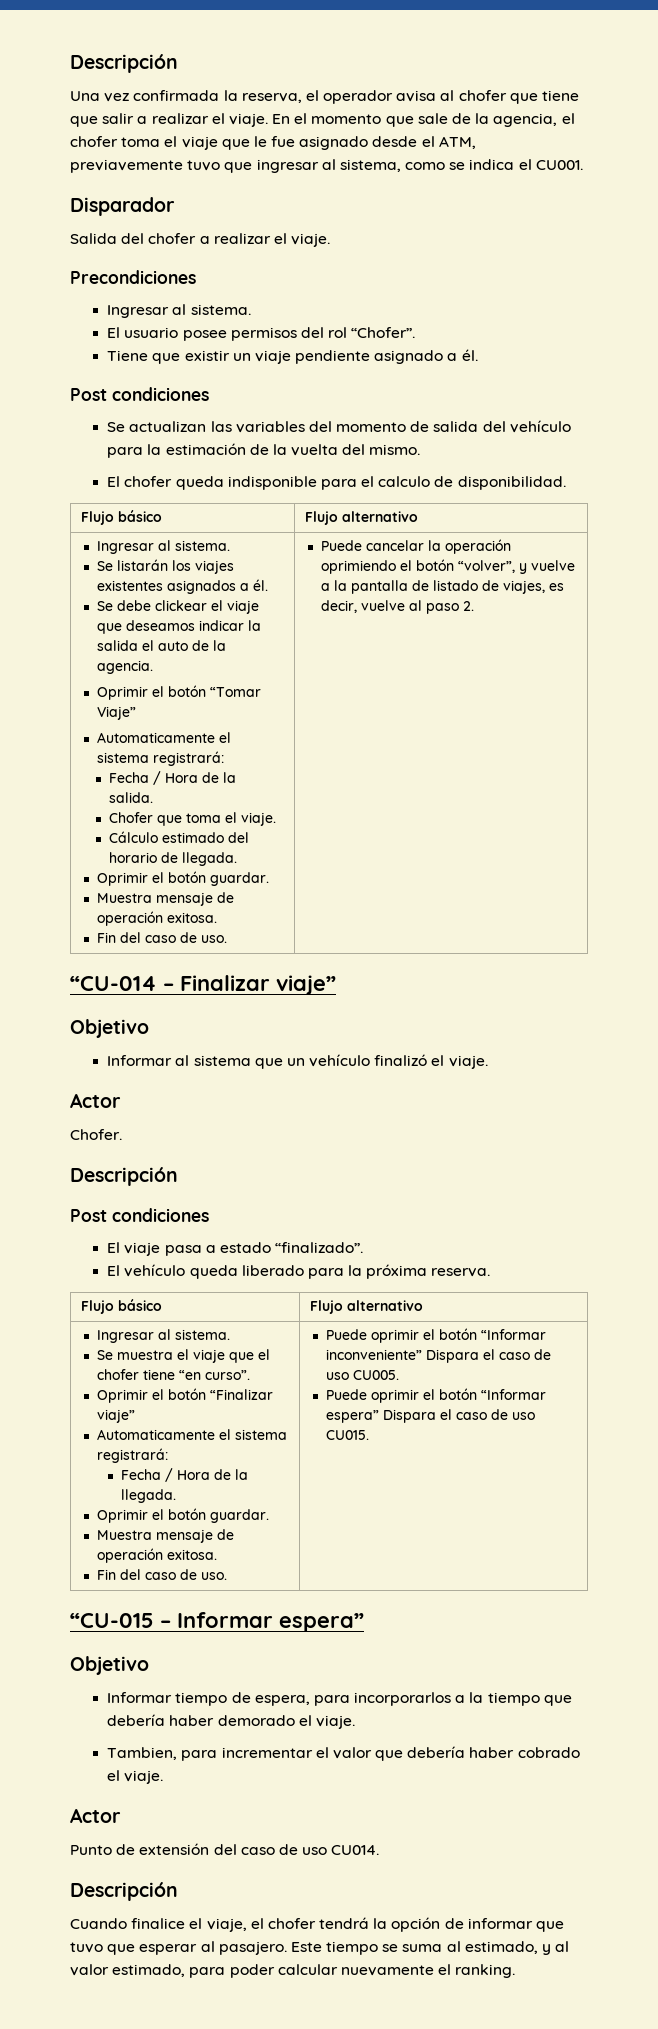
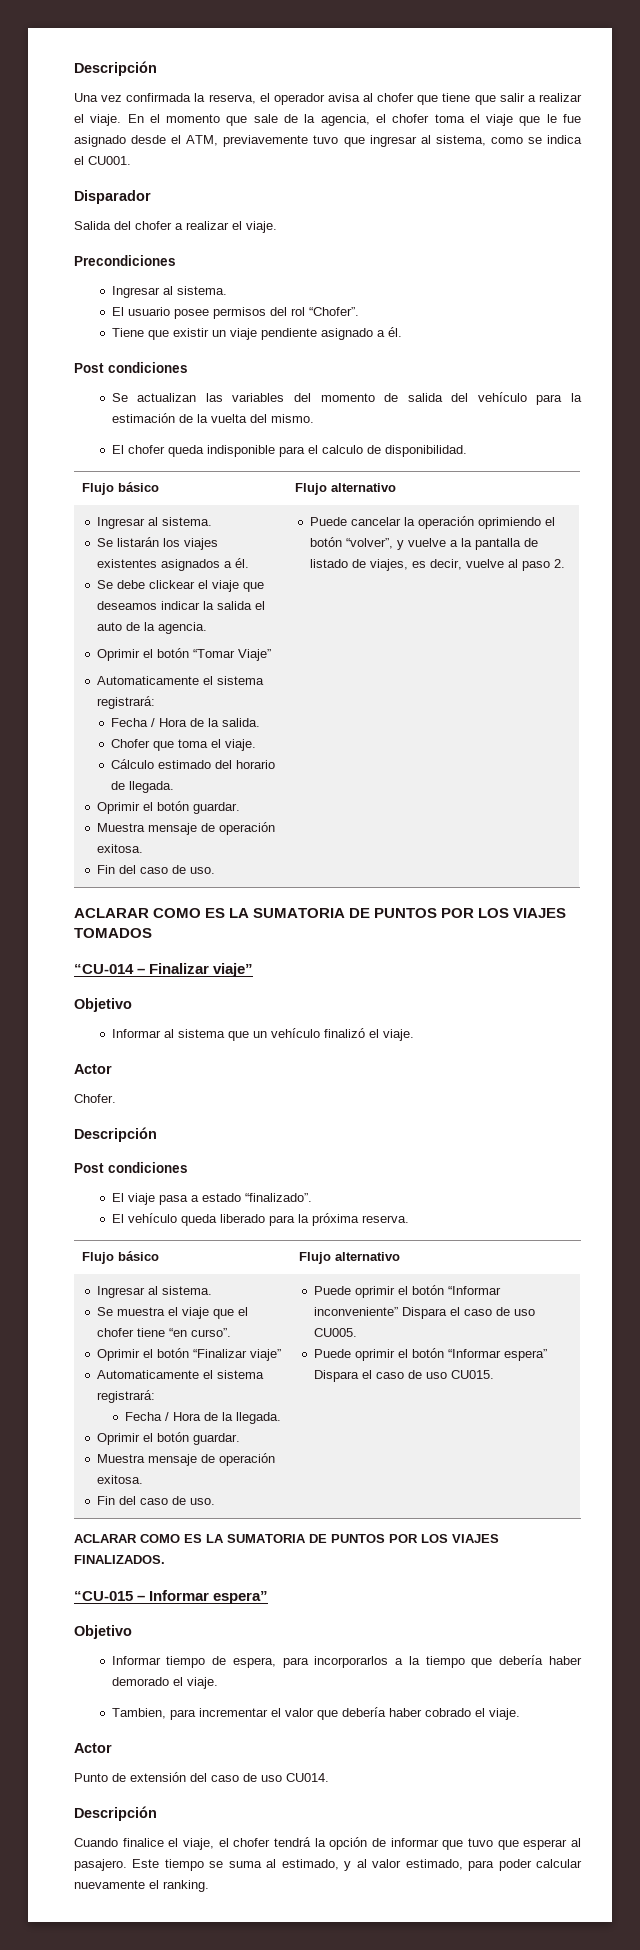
(474, 606) none -> [74,908,567,918] [74,928,152,938] // ACLARAR COMO ES LA SUMATORIA DE PUNTOS POR LOS VIAJES TOMADOS
(369, 1435) none -> [74,1534,499,1543] [74,1555,165,1564] // ACLARAR COMO ES LA SUMATORIA DE PUNTOS POR LOS VIAJES FINALIZADOS.

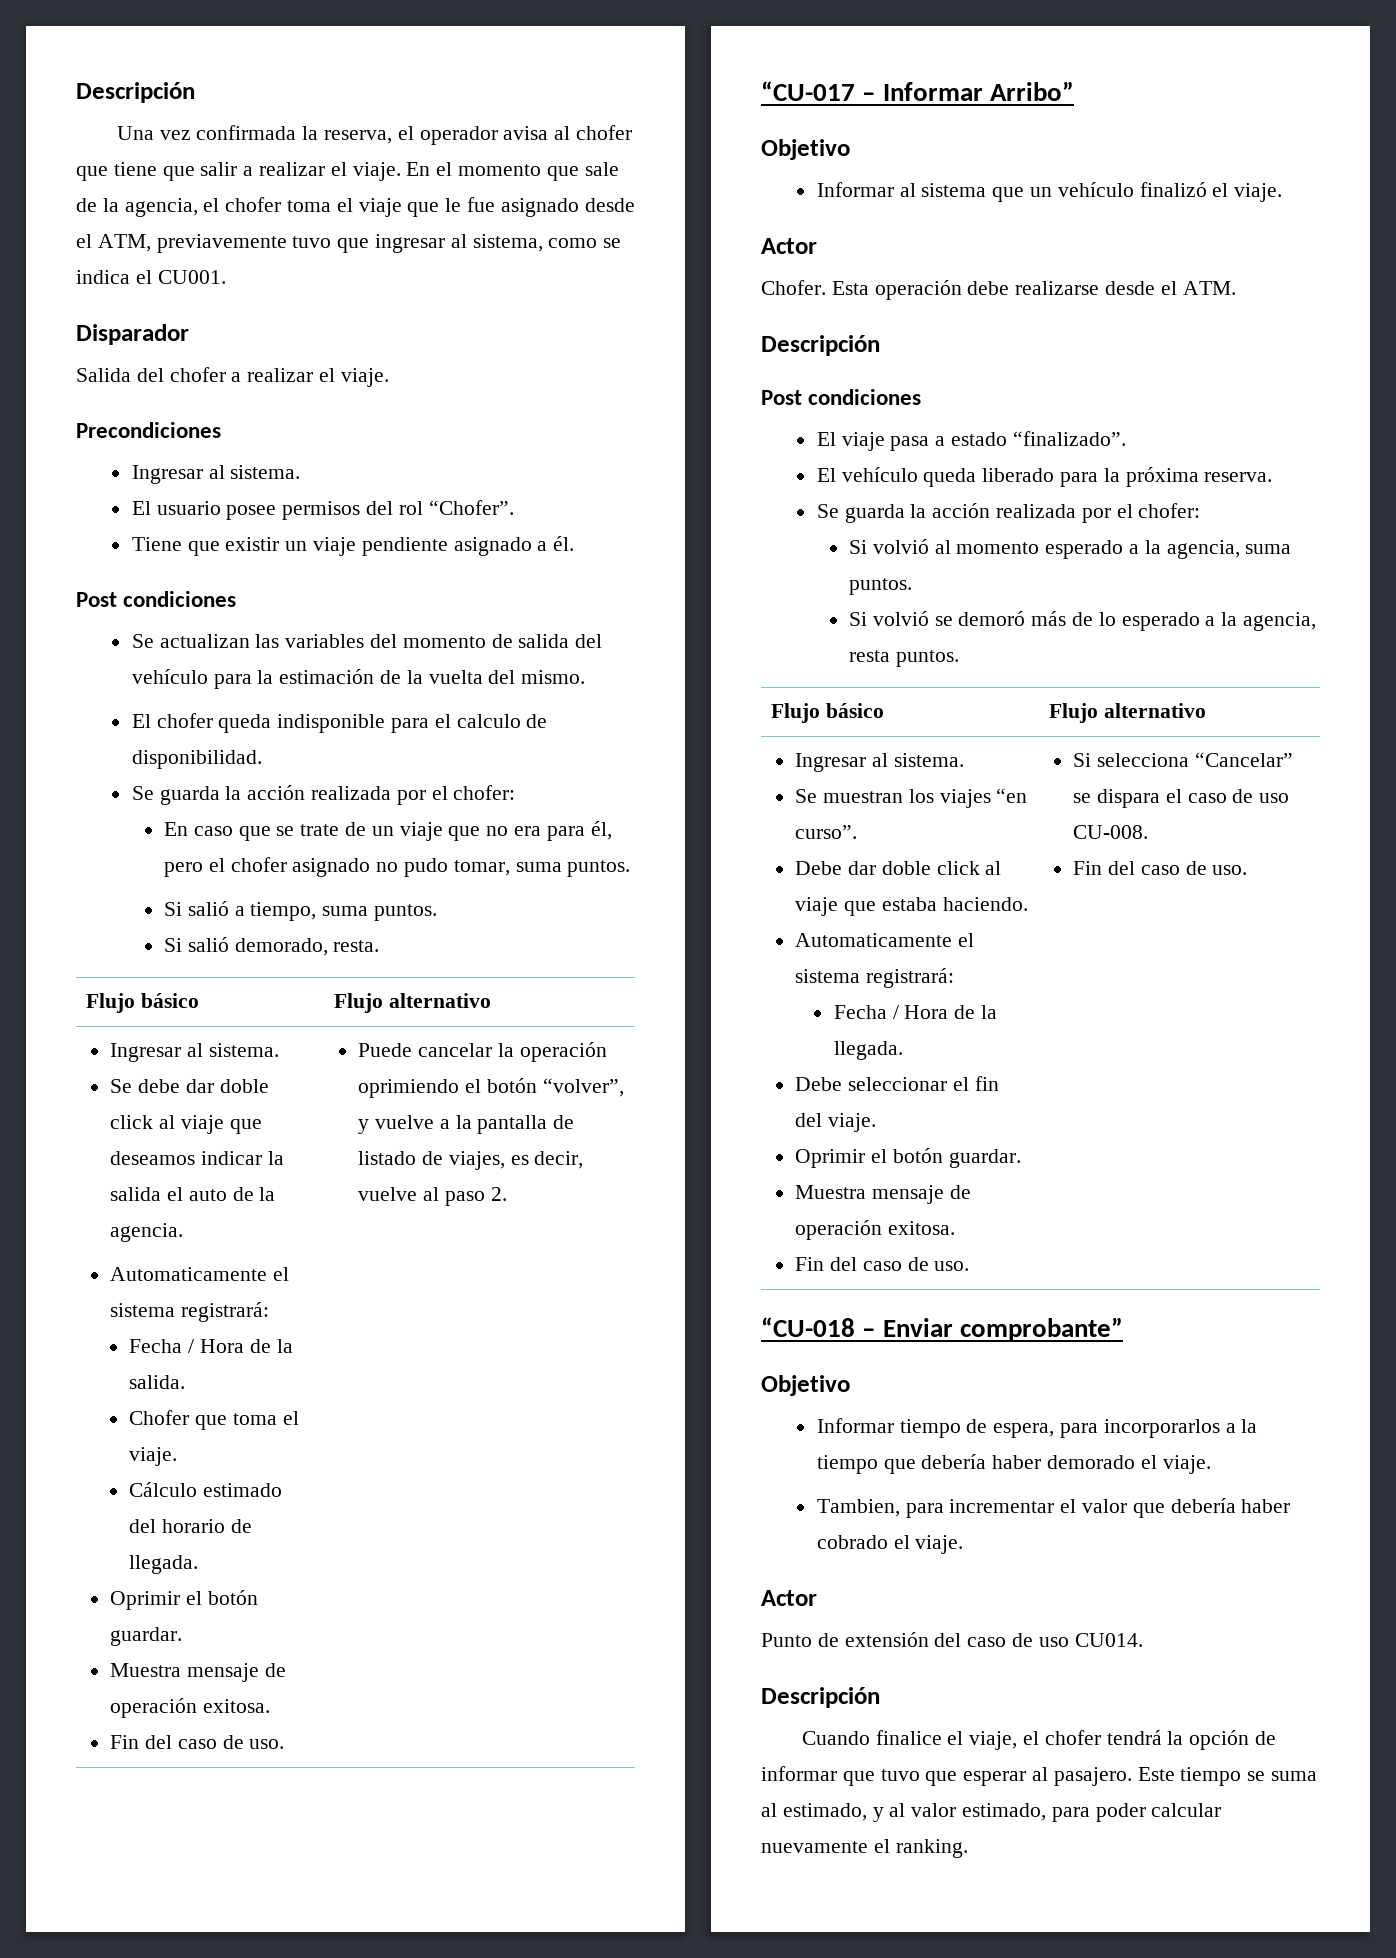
[82,482,160,495] [295,483,397,495] [96,517,212,529] [96,537,218,550] [96,558,249,571] [96,580,208,589] // Flujo básico | Flujo alternativo // Ingresar al sistema. // Se listarán los viajes existentes asignados a él. // Se debe clickear el -> [131,785,516,805] [164,821,612,841] [164,857,631,877] [164,901,438,921] [164,937,380,956] [86,993,200,1013] [334,993,492,1013] [110,1043,279,1062] [110,1079,269,1093] [110,1115,175,1129] // Se guarda la acción realizada por el chofer: // En caso que se trate de un viaje que no era para él, pero el chofer asignado no pudo tomar, suma puntos. // Si salió a tiempo, suma puntos. // Si salió demorado, resta. // Flujo básico | Flujo alternativo // Ingresar al sistema. // Se debe dar doble click al
[96,648,271,661] // Oprimir el botón “Tomar Viaje” -> (184, 1232) none
[74,908,567,918] [74,928,152,938] [74,963,254,977] ACLARAR COMO ES LA SUMATORIA DE PUNTOS POR LOS VIAJES TOMADOS // “CU-014 – Finalizar viaje” -> [761,81,1074,101] “CU-017 – Informar Arribo”
(116, 1098) none -> [831,280,1236,300] Esta operación debe realizarse desde el ATM.
[82,1251,160,1264] [299,1252,401,1264] [96,1286,212,1298] [96,1307,248,1319] [96,1328,231,1337] [96,1348,281,1361] // Flujo básico | Flujo alternativo // Ingresar al sistema. // Se muestra el viaje que el chofer tiene “en curso”. // Oprimir el botón “Finalizar viaje” -> [816,503,1201,523] [849,539,1292,559] [849,578,913,595] [849,611,1317,631] [849,650,959,667] [771,703,885,723] [1049,703,1207,723] [795,753,964,772] [795,788,1028,808] [795,825,858,839] [795,861,1002,875] [795,897,1028,916] // Se guarda la acción realizada por el chofer: // Si volvió al momento esperado a la agencia, suma puntos. // Si volvió se demoró más de lo esperado a la agencia, resta puntos. // Flujo básico | Flujo alternativo // Ingresar al sistema. // Se muestran los viajes “en curso”. // Debe dar doble click al viaje que estaba haciendo.
(281, 1418) none -> [795,1076,999,1091] [795,1113,876,1132] // Debe seleccionar el fin del viaje.
[313,1285,501,1298] [313,1307,535,1319] [313,1328,357,1337] [313,1348,547,1361] [313,1370,494,1382] [74,1534,499,1543] [74,1555,165,1564] [74,1590,269,1604] Puede oprimir el botón “Informar inconveniente” Dispara el caso de uso CU005. // Puede oprimir el botón “Informar espera” Dispara el caso de uso CU015. // ACLARAR COMO ES LA SUMATORIA DE PUNTOS POR LOS VIAJES FINALIZADOS. // “CU-015 – Informar espera” -> [1073,752,1293,767] [1073,789,1290,808] [1073,825,1149,839] [1073,861,1248,875] [761,1317,1123,1341] Si selecciona “Cancelar” se dispara el caso de uso CU-008. // Fin del caso de uso. // “CU-018 – Enviar comprobante”

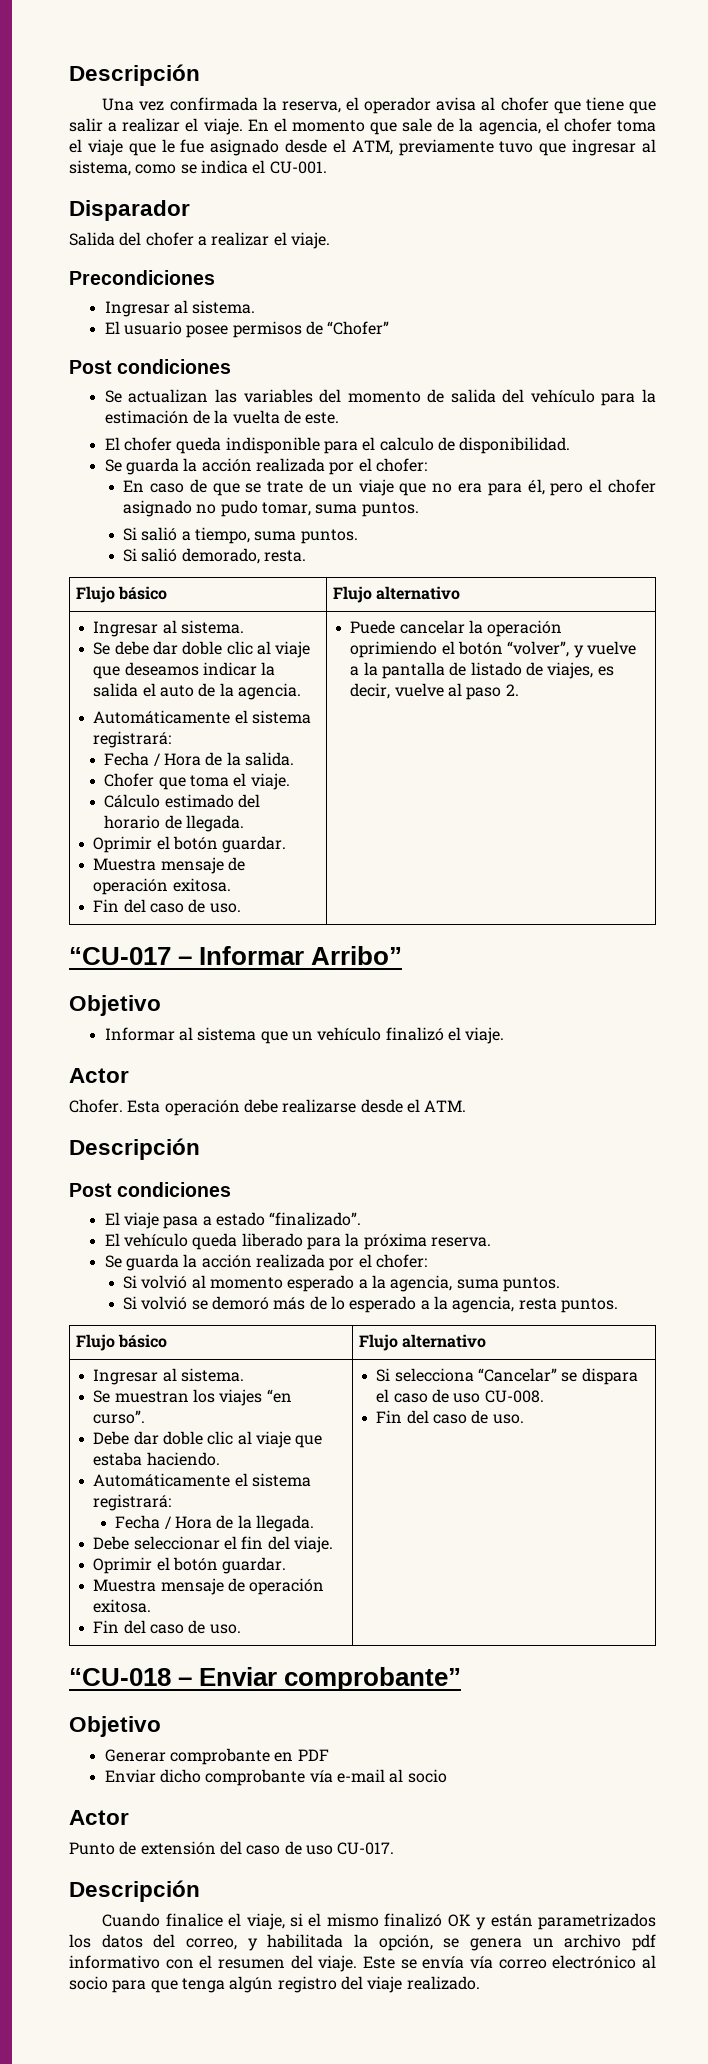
[156,234,287,253] previavemente -> [398,139,494,156] previamente
[157,270,226,284] CU001. -> [269,161,327,174] CU-001.
[366,500,514,515] [131,536,575,556] del rol “Chofer”. // Tiene que existir un viaje pendiente asignado a él. -> [306,321,390,335] de “Chofer”
[488,670,586,684] del mismo. -> [284,410,340,424] de este.
(233, 831) none -> [189,479,207,493] de
[110,1115,154,1129] click -> [226,641,253,655] clic
[110,1267,268,1281] Automaticamente -> [93,710,231,724] Automáticamente
[936,861,980,875] click -> [207,1431,234,1445] clic
[795,933,953,947] Automaticamente -> [93,1473,231,1487] Automáticamente
[816,1418,1258,1438] [816,1454,1211,1474] [816,1498,1291,1518] [816,1535,964,1554] Informar tiempo de espera, para incorporarlos a la tiempo que debería haber demorado el viaje. // Tambien, para incrementar el valor que debería haber cobrado el viaje. -> [104,1748,329,1765] [104,1769,447,1786] Generar comprobante en PDF // Enviar dicho comprobante vía e-mail al socio
[1074,1633,1143,1647] CU014. -> [337,1842,395,1855] CU-017.
[1022,1730,1277,1750] [761,1766,1318,1786] [761,1803,1222,1822] [761,1839,968,1858] el chofer tendrá la opción de informar que tuvo que esperar al pasajero. Este tiempo se suma al estimado, y al valor estimado, para poder calcular nuevamente el ranking. -> [290,1913,656,1930] [69,1934,657,1951] [69,1955,656,1972] [69,1976,480,1993] si el mismo finalizó OK y están parametrizados los datos del correo, y habilitada la opción, se genera un archivo pdf informativo con el resumen del viaje. Este se envía vía correo electrónico al socio para que tenga algún registro del viaje realizado.

